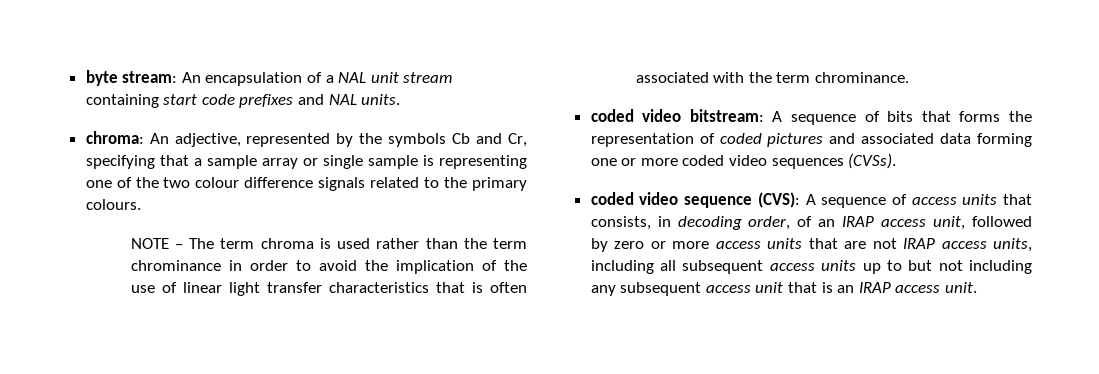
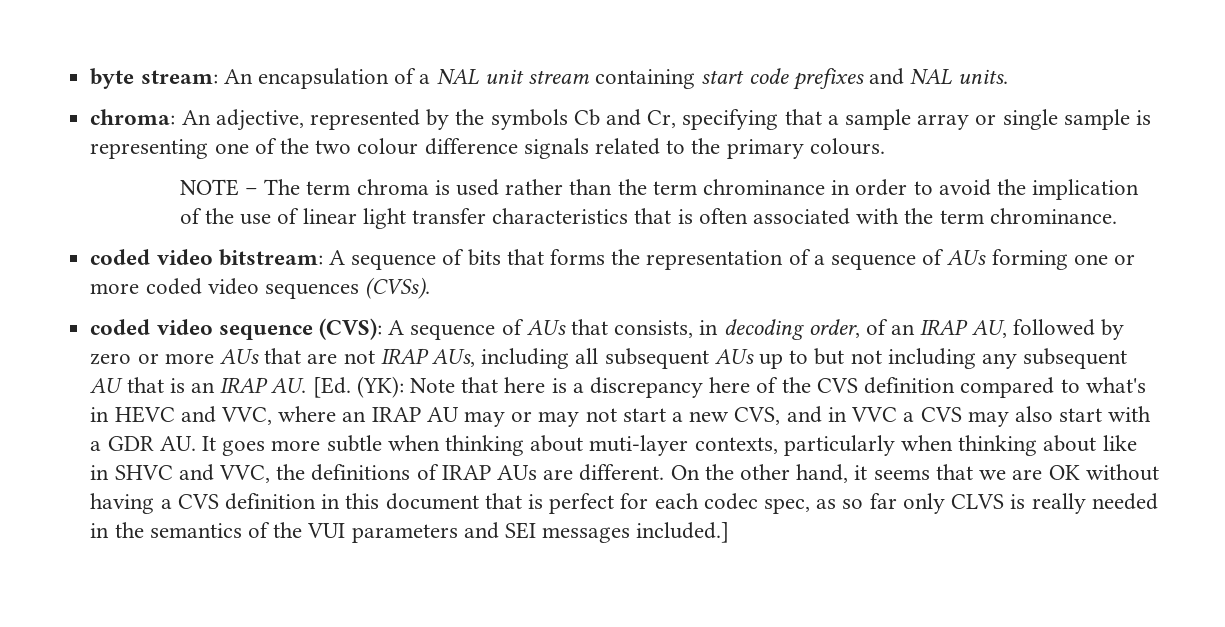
[719,133,972,147] coded pictures and associated data -> [813,249,987,270] a sequence of AUs
[911,194,998,205] access units -> [526,320,566,335] AUs
[881,216,966,230] access unit, -> [971,320,1007,338] AU,
[715,238,803,249] access units -> [219,349,259,364] AUs
[941,238,1032,252] access units, -> [431,349,475,367] AUs,
[769,260,857,271] access units -> [714,349,754,364] AUs
[705,282,784,293] access unit -> [90,378,124,393] AU
[895,282,978,293] access unit. -> [271,376,1146,398] [90,406,1152,427] [90,435,1137,456] [90,464,1159,483] [90,493,1158,514] [90,522,730,543] AU. [Ed. (YK): Note that here is a discrepancy here of the CVS definition compared to what's in HEVC and VVC, where an IRAP AU may or may not start a new CVS, and in VVC a CVS may also start with a GDR AU. It goes more subtle when thinking about muti-layer contexts, particularly when thinking about like in SHVC and VVC, the definitions of IRAP AUs are different. On the other hand, it seems that we are OK without having a CVS definition in this document that is perfect for each codec spec, as so far only CLVS is really needed in the semantics of the VUI parameters and SEI messages included.]

